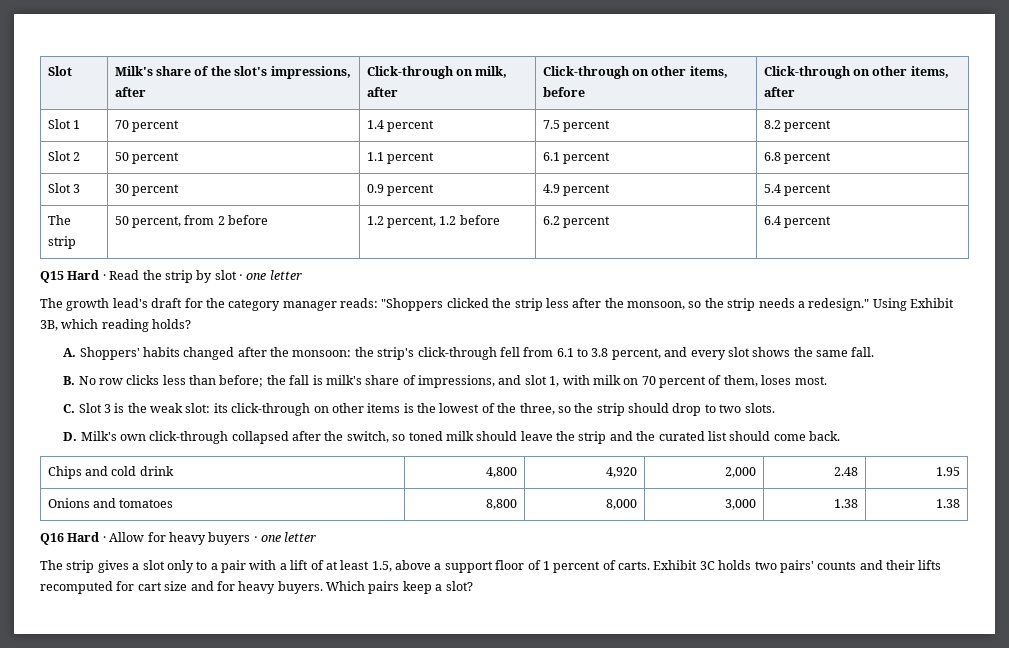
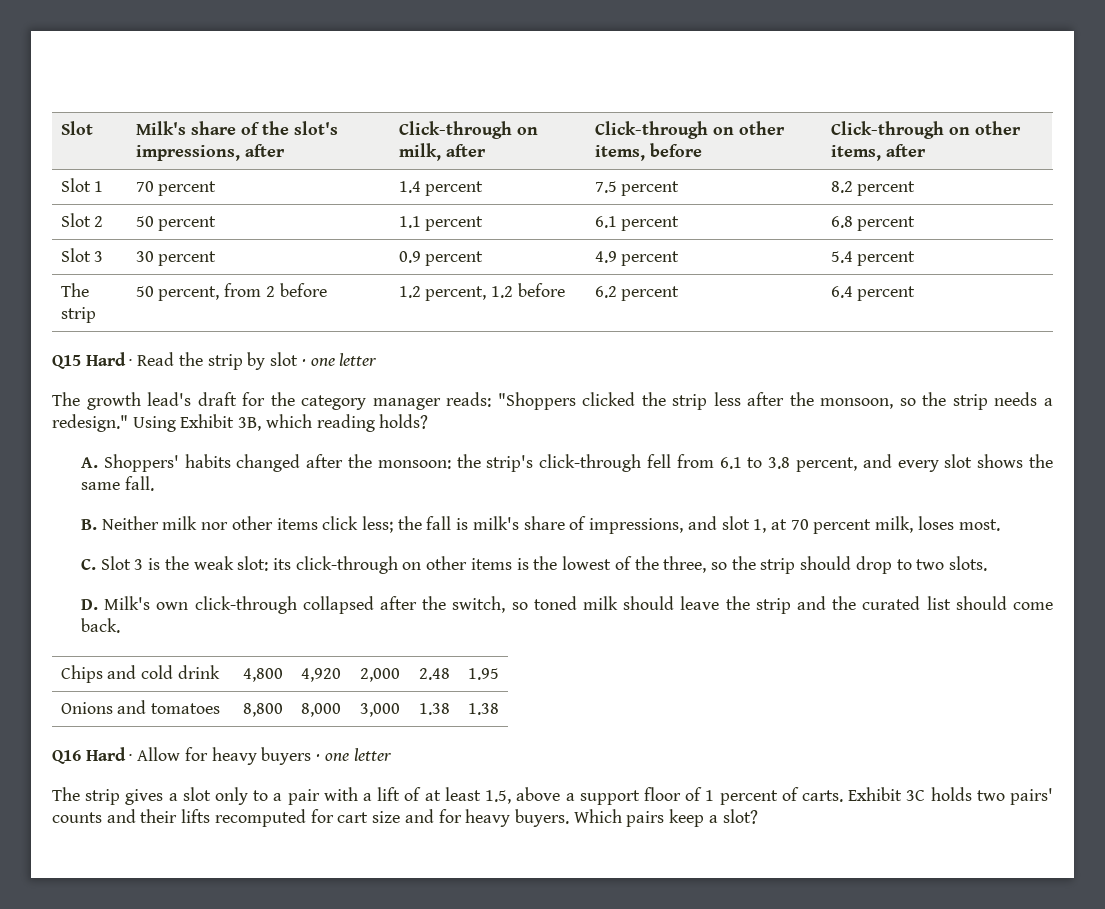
[78,375,264,387] No row clicks less than before; -> [101,516,394,533] Neither milk nor other items click less;
[562,375,758,388] with milk on 70 percent of them, -> [770,516,914,534] at 70 percent milk,

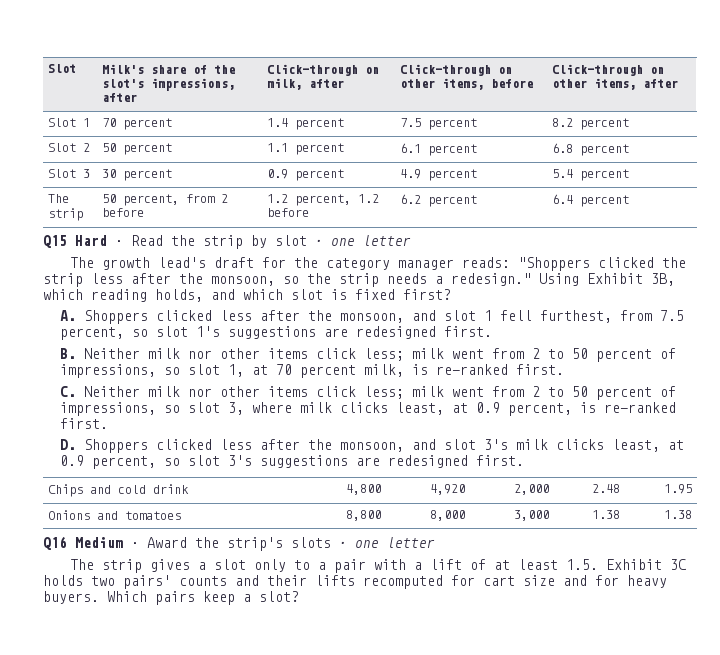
[379,414,429,429] [80,454,1053,472] [80,476,154,491] holds? // A. Shoppers' habits changed after the monsoon: the strip's click-through fell from 6.1 to 3.8 percent, and every slot shows the same fall. -> [155,289,451,302] [59,310,684,324] [59,326,492,340] holds, and which slot is fixed first? // A. Shoppers clicked less after the monsoon, and slot 1 fell furthest, from 7.5 percent, so slot 1's suggestions are redesigned first.
[397,516,717,534] the fall is milk's share of impressions, and -> [411,348,676,362] [59,364,180,378] milk went from 2 to 50 percent of impressions, so
[917,516,1000,531] [80,556,988,574] [80,596,1053,614] [80,618,120,633] loses most. // C. Slot 3 is the weak slot: its click-through on other items is the lowest of the three, so the strip should drop to two slots. // D. Milk's own click-through collapsed after the switch, so toned milk should leave the strip and the curated list should come back. -> [411,364,564,375] [59,386,676,400] [59,402,676,416] [59,418,108,429] [59,439,684,453] [59,455,524,469] is re-ranked first. // C. Neither milk nor other items click less; milk went from 2 to 50 percent of impressions, so slot 3, where milk clicks least, at 0.9 percent, is re-ranked first. // D. Shoppers clicked less after the monsoon, and slot 3's milk clicks least, at 0.9 percent, so slot 3's suggestions are redesigned first.
[85,747,312,765] Hard · Allow for heavy buyers -> [75,537,331,551] Medium · Award the strip's slots
[485,787,843,805] 1.5, above a support floor of 1 percent of carts. -> [566,559,599,570] 1.5.

